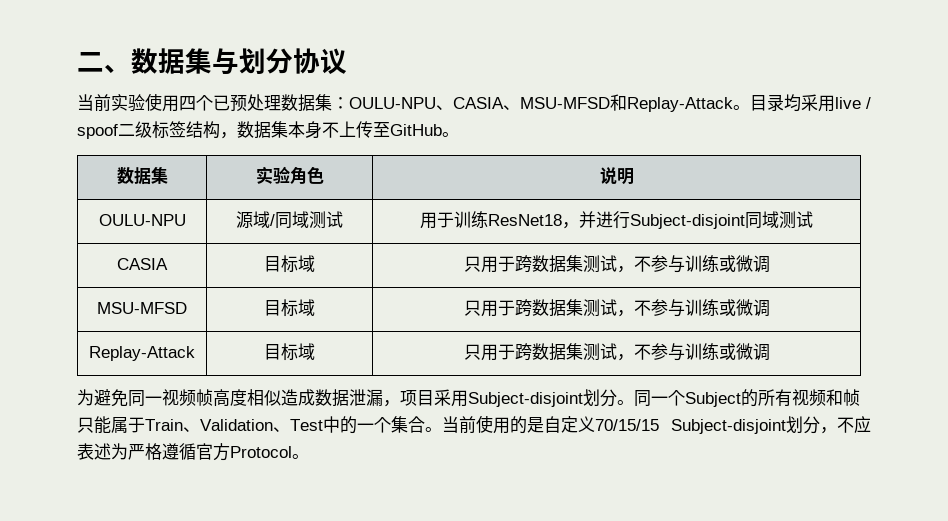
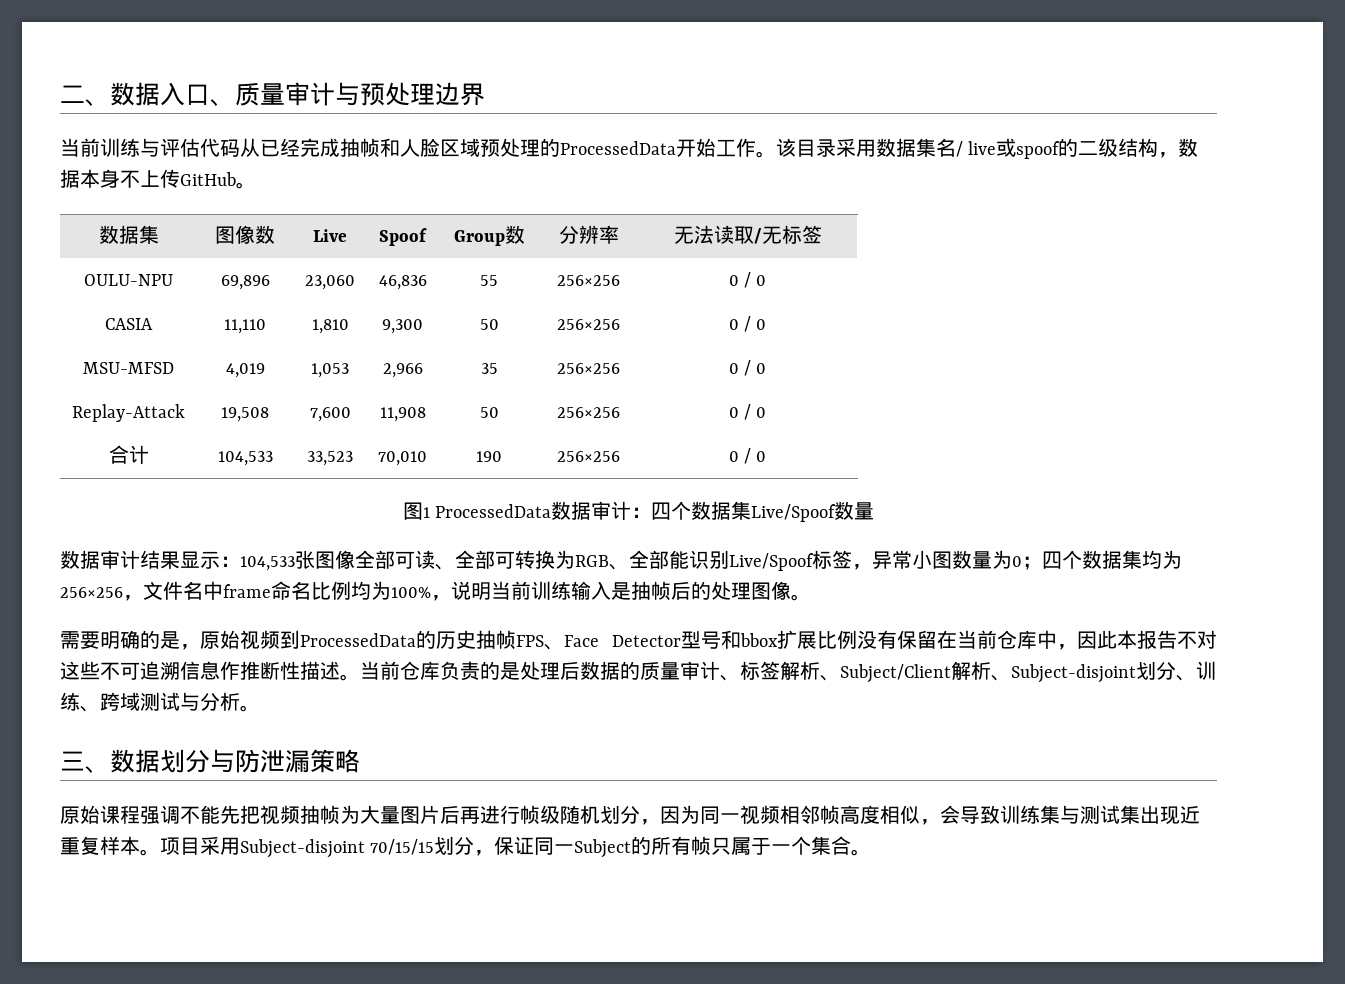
[185,48,347,75] [77,93,871,112] [77,121,186,139] 集与划分协议 // 当前实验使用四个已预处理数据集：OULU-NPU、CASIA、MSU-MFSD和Replay-Attack。目录均采用live / spoof二级标签 -> [160,82,485,106] [60,138,1119,159] 入口、质量审计与预处理边界 // 当前训练与评估代码从已经完成抽帧和人脸区域预处理的ProcessedData开始工作。该目录采用数据集名/ live或spoof的二级
[271,121,288,138] 集 -> (80, 178) none
[373,122,390,137] 至 -> (180, 178) none
[255,166,324,184] [599,167,634,185] [98,214,186,226] [236,211,343,229] [419,211,813,229] [117,258,168,270] [264,255,315,273] [463,255,770,273] [97,302,187,314] [264,299,315,317] [463,299,770,317] [89,346,195,361] [264,343,315,361] [463,343,770,361] [77,389,128,407] 实验角色 | 说明 // OULU-NPU | 源域/同域测试 | 用于训练ResNet18，并进行Subject-disjoint同域测试 // CASIA | 目标域 | 只用于跨数据集测试，不参与训练或微调 // MSU-MFSD | 目标域 | 只用于跨数据集测试，不参与训练或微调 // Replay-Attack | 目标域 | 只用于跨数据集测试，不参与训练或微调 // 为避免 -> [215,225,275,244] [313,229,347,242] [379,228,427,246] [453,225,525,246] [558,225,619,244] [673,225,822,244] [84,274,173,286] [220,275,270,290] [305,275,355,290] [378,275,427,290] [480,275,498,286] [557,275,620,286] [728,272,767,288] [105,318,153,330] [224,319,266,334] [311,319,349,334] [382,319,423,334] [479,319,499,330] [557,319,620,330] [728,316,767,332] [83,362,174,374] [225,363,265,378] [311,363,349,378] [382,363,423,378] [480,363,498,374] [557,363,620,374] [728,360,767,376] [72,404,185,422] [221,407,269,422] [309,407,351,422] [379,407,426,422] [479,407,499,418] [557,407,620,418] [728,404,767,420] [108,445,149,464] [217,451,273,466] [307,451,353,466] [378,451,427,466] [476,451,502,462] [557,451,620,462] [728,448,767,464] [402,501,875,522] [60,550,1182,571] [60,581,811,601] [60,630,1217,650] [60,661,1216,683] [60,692,260,712] [60,749,360,773] [60,805,700,825] 图像数 | Live | Spoof | Group数 | 分辨率 | 无法读取/无标签 // OULU-NPU | 69,896 | 23,060 | 46,836 | 55 | 256×256 | 0 / 0 // CASIA | 11,110 | 1,810 | 9,300 | 50 | 256×256 | 0 / 0 // MSU-MFSD | 4,019 | 1,053 | 2,966 | 35 | 256×256 | 0 / 0 // Replay-Attack | 19,508 | 7,600 | 11,908 | 50 | 256×256 | 0 / 0 // 合计 | 104,533 | 33,523 | 70,010 | 190 | 256×256 | 0 / 0 // 图1 ProcessedData数据审计：四个数据集Live/Spoof数量 // 数据审计结果显示：104,533张图像全部可读、全部可转换为RGB、全部能识别Live/Spoof标签，异常小图数量为0；四个数据集均为256×256，文件名中frame命名比例均为100%，说明当前训练输入是抽帧后的处理图像。 // 需要明确的是，原始视频到ProcessedData的历史抽帧FPS、Face Detector型号和bbox扩展比例没有保留在当前仓库中，因此本报告不对这些不可追溯信息作推断性描述。当前仓库负责的是处理后数据的质量审计、标签解析、Subject/Client解析、Subject-disjoint划分、训练、跨域测试与分析。 // 三、数据划分与防泄漏策略 // 原始课程强调不能先把视频抽帧为大量图片后再进行帧级随机划分，因为
(196, 397) none -> [780,805,820,824] 相邻
[281,389,860,407] [77,415,871,434] [77,443,292,461] 造成数据泄漏，项目采用Subject-disjoint划分。同一个Subject的所有视频和帧只能属于Train、Validation、Test中的一个集合。当前使用的是自定义70/15/15 Subject-disjoint划分，不应表述为严格遵循官方Protocol -> [920,805,1200,825] [60,836,852,858] ，会导致训练集与测试集出现近重复样本。项目采用Subject-disjoint 70/15/15划分，保证同一Subject的所有帧只属于一个集合

